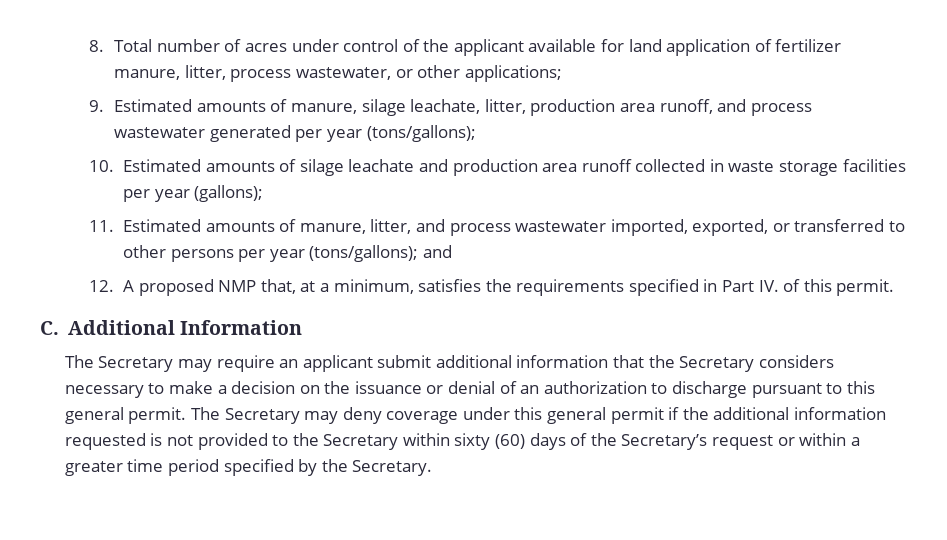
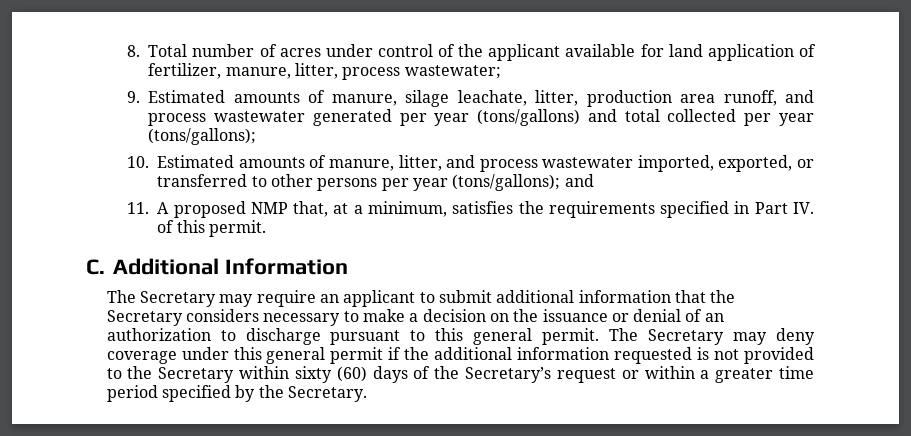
[775,39,842,52] fertilizer -> [148,63,222,79] fertilizer,
[295,65,562,82] wastewater, or other applications; -> [404,65,501,79] wastewater;
[366,125,476,142] [89,159,906,176] [122,185,264,202] [89,220,115,232] (tons/gallons); // 10. Estimated amounts of silage leachate and production area runoff collected in waste storage facilities per year (gallons); // 11. -> [477,109,815,126] [148,128,257,145] [127,156,150,168] (tons/gallons) and total collected per year (tons/gallons); // 10.
[89,280,115,292] 12. -> [127,202,150,214] 11.
(373, 363) none -> [419,292,435,303] to

